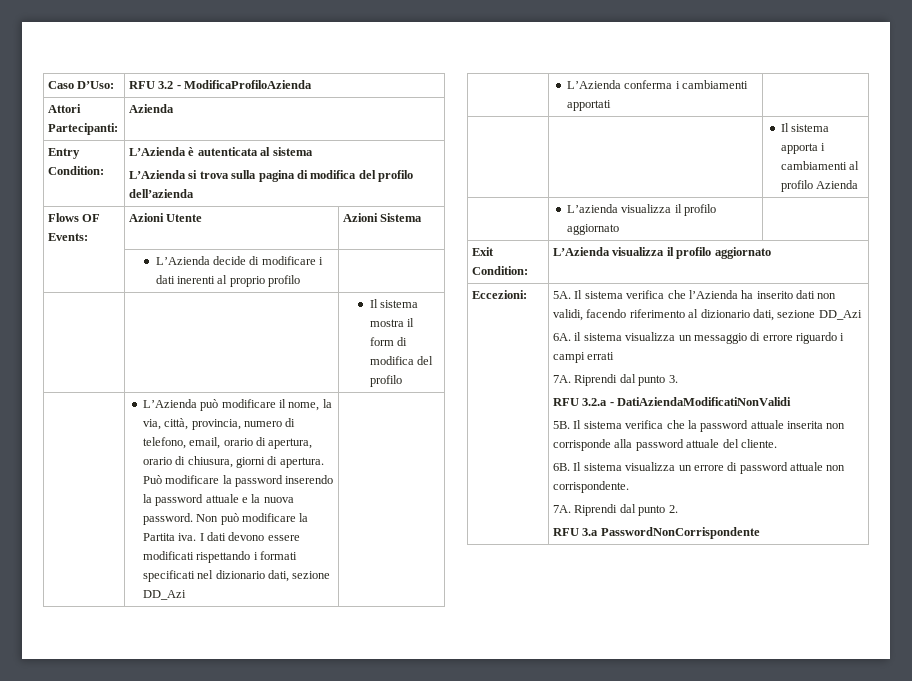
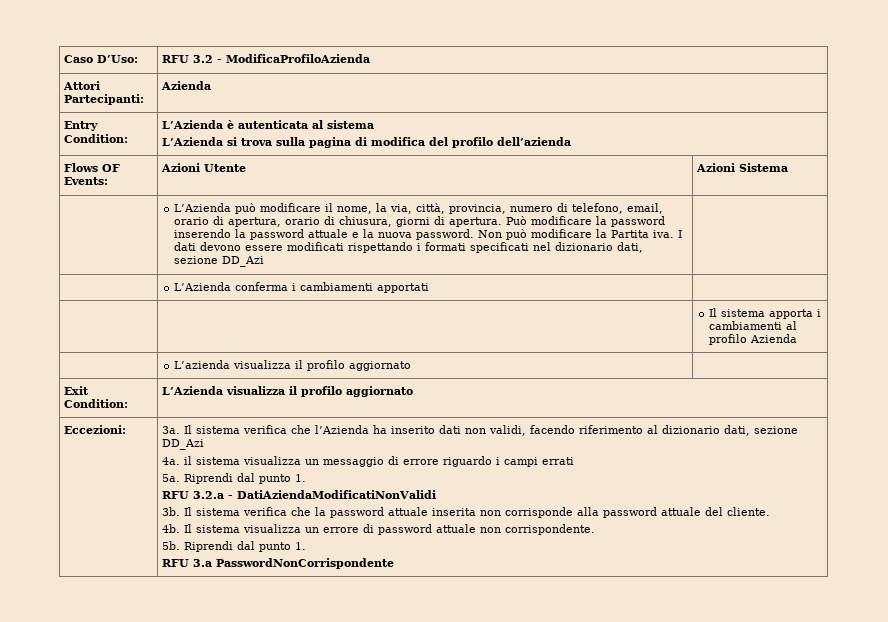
[155,256,324,265] [155,275,301,287] [369,299,418,308] [369,318,414,327] [369,337,407,346] [369,356,433,365] [369,375,402,387] // | L’Azienda decide di modificare i dati inerenti al proprio profilo | // | | Il sistema mostra il form di modifica del profilo -> (789, 167) none
[553,291,572,299] 5A. -> [162,426,181,434] 3a.
[553,333,572,341] 6A. -> [162,457,181,465] 4a.
[553,374,678,386] 7A. Riprendi dal punto 3. -> [162,473,307,484] 5a. Riprendi dal punto 1.
[553,421,571,429] 5B. -> [162,507,181,516] 3b.
[553,463,571,471] 6B. -> [162,524,181,533] 4b.
[553,504,678,516] 7A. Riprendi dal punto 2. -> [162,541,307,552] 5b. Riprendi dal punto 1.

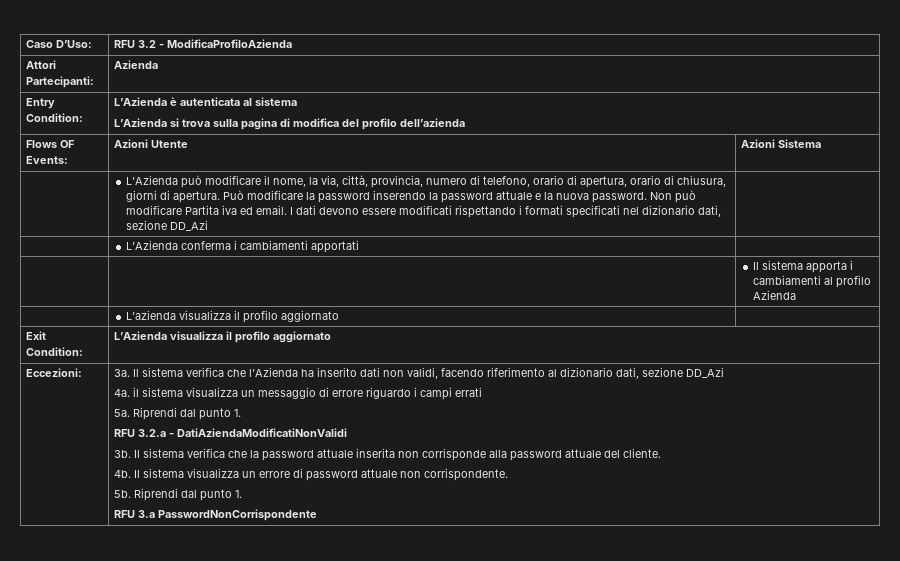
[627,203,664,214] email, -> (530, 181) none
[596,229,675,238] la Partita iva. -> [184,205,287,215] Partita iva ed email.

